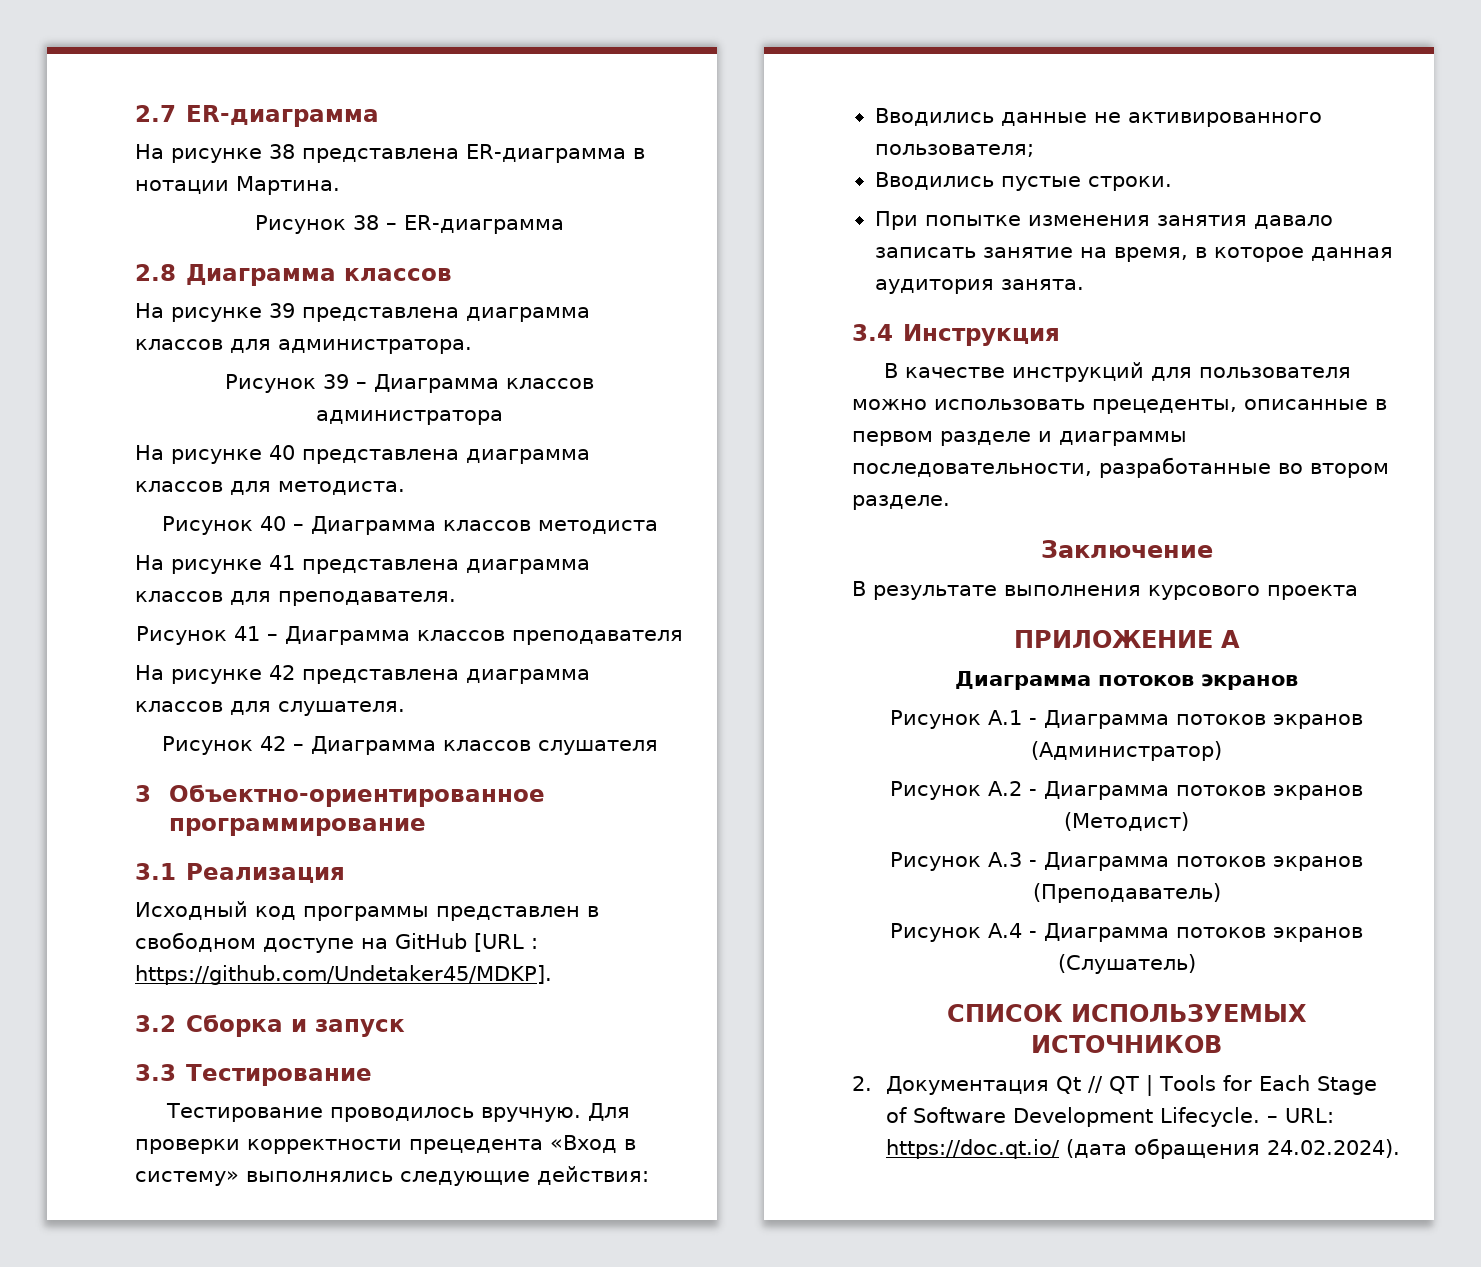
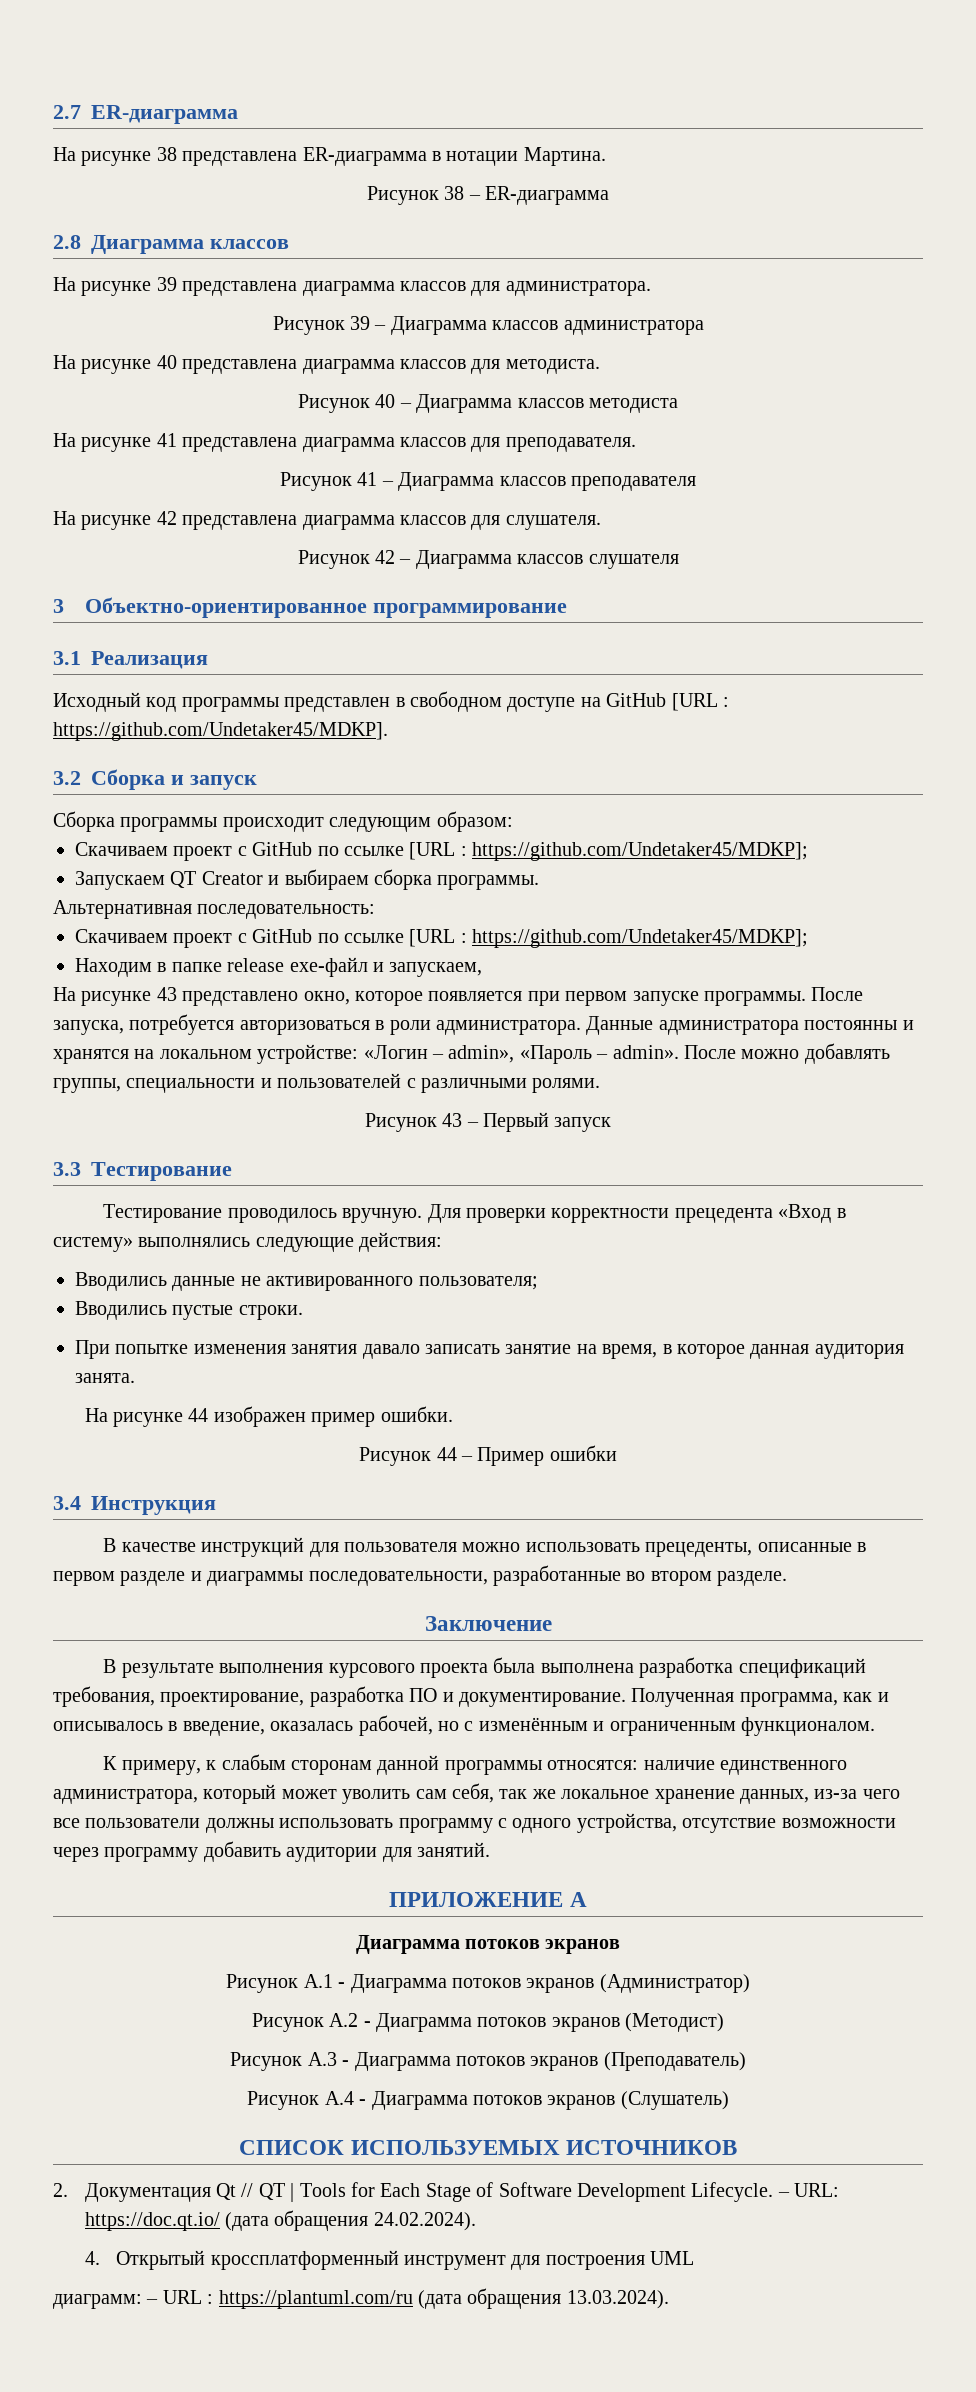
(406, 1028) none -> [53,811,513,832] [75,842,809,861] [75,869,540,890] [53,900,376,919] [75,929,809,948] [75,957,483,977] [53,987,864,1006] [53,1014,914,1035] [53,1043,890,1064] [53,1073,601,1093] [364,1112,612,1132] // Сборка программы происходит следующим образом: // Скачиваем проект с GitHub по ссылке [URL : https://github.com/Undetaker45/MDKP]; // Запускаем QT Creator и выбираем сборка программы. // Альтернативная последовательность: // Скачиваем проект с GitHub по ссылке [URL : https://github.com/Undetaker45/MDKP]; // Находим в папке release exe-файл и запускаем, // На рисунке 43 представлено окно, которое появляется при первом запуске программы. После запуска, потребуется авторизоваться в роли администратора. Данные администратора постоянны и хранятся на локальном устройстве: «Логин – admin», «Пароль – admin». После можно добавлять группы, специальности и пользователей с различными ролями. // Рисунок 43 – Первый запуск
(1084, 284) none -> [84,1406,453,1427] [359,1445,617,1466] // На рисунке 44 изображен пример ошибки. // Рисунок 44 – Пример ошибки
(1358, 592) none -> [493,1657,866,1678] [53,1686,889,1707] [53,1715,875,1736] [103,1754,847,1775] [53,1783,900,1804] [53,1813,896,1833] [53,1841,490,1862] была выполнена разработка спецификаций требования, проектирование, разработка ПО и документирование. Полученная программа, как и описывалось в введение, оказалась рабочей, но с изменённым и ограниченным функционалом. // К примеру, к слабым сторонам данной программы относятся: наличие единственного администратора, который может уволить сам себя, так же локальное хранение данных, из-за чего все пользователи должны использовать программу с одного устройства, отсутствие возможности через программу добавить аудитории для занятий.
(1400, 1148) none -> [84,2250,695,2270] [53,2288,669,2309] // 4. Открытый кроссплатформенный инструмент для построения UML // диаграмм: – URL : https://plantuml.com/ru (дата обращения 13.03.2024).

